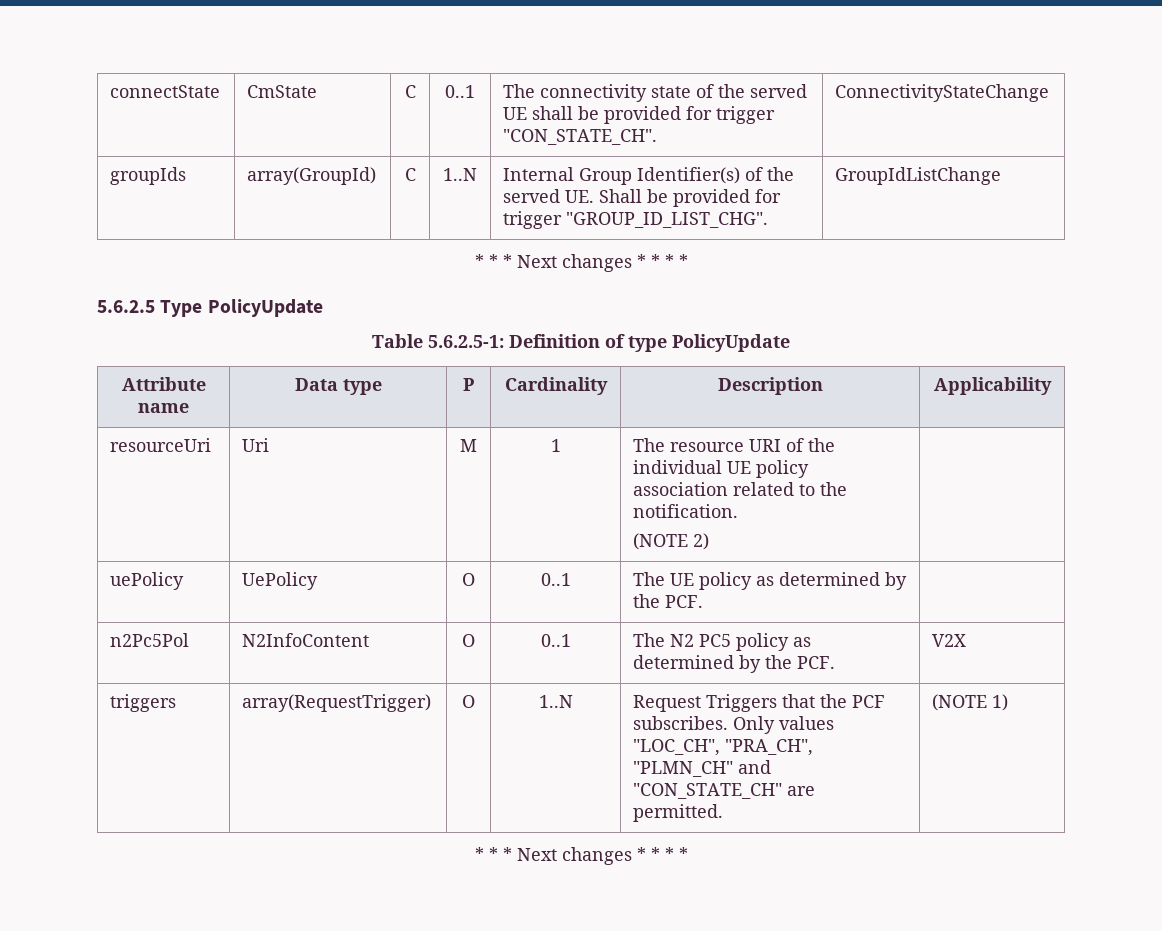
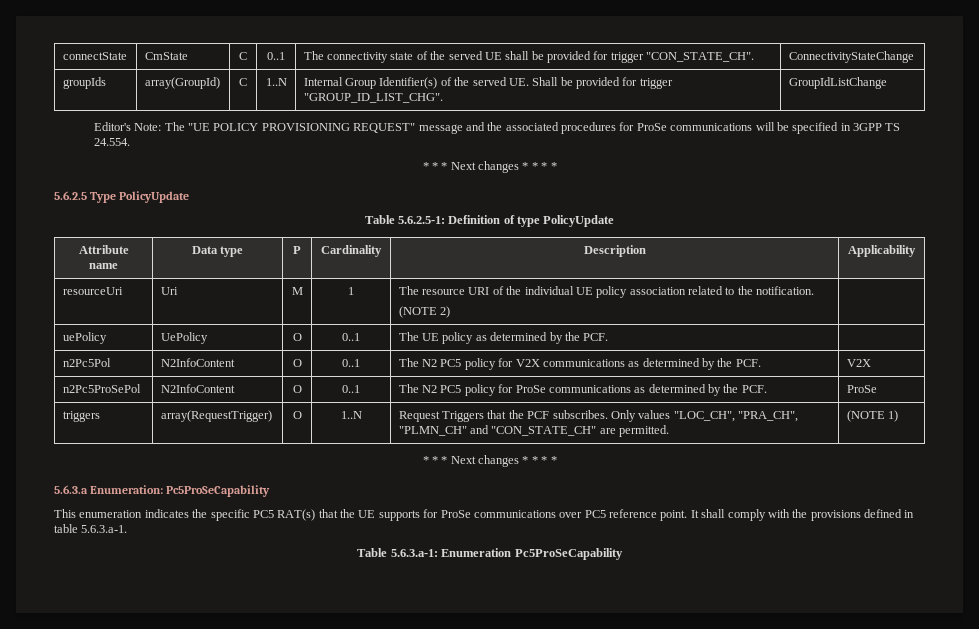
(1002, 176) none -> [93,122,901,134] [93,138,130,146] // Editor's Note: The "UE POLICY PROVISIONING REQUEST" message and the associated procedures for ProSe communications will be specified in 3GPP TS 24.554.
(790, 642) none -> [498,358,625,367] for V2X communications
(967, 640) none -> [62,384,141,393] [160,384,235,393] [292,385,302,393] [341,385,360,393] [398,384,767,396] [846,385,877,393] // n2Pc5ProSePol | N2InfoContent | O | 0..1 | The N2 PC5 policy for ProSe communications as determined by the PCF. | ProSe
(688, 854) none -> [54,485,271,497] [54,509,915,521] [54,524,128,533] [357,548,623,560] // 5.6.3.a Enumeration: Pc5ProSeCapability // This enumeration indicates the specific PC5 RAT(s) that the UE supports for ProSe communications over PC5 reference point. It shall comply with the provisions defined in table 5.6.3.a-1. // Table 5.6.3.a-1: Enumeration Pc5ProSeCapability

